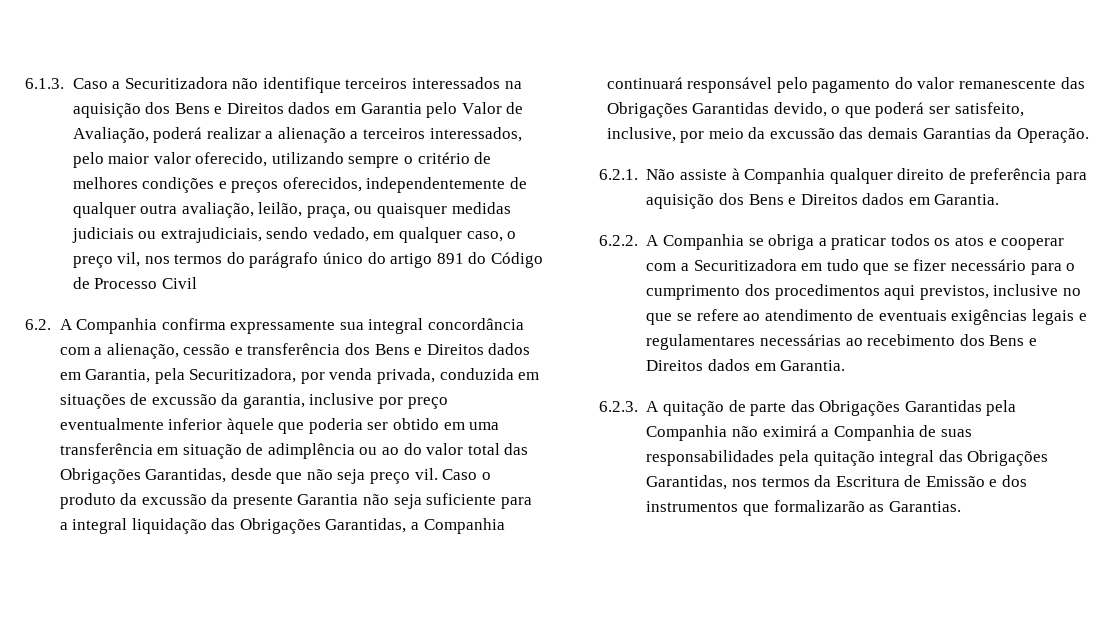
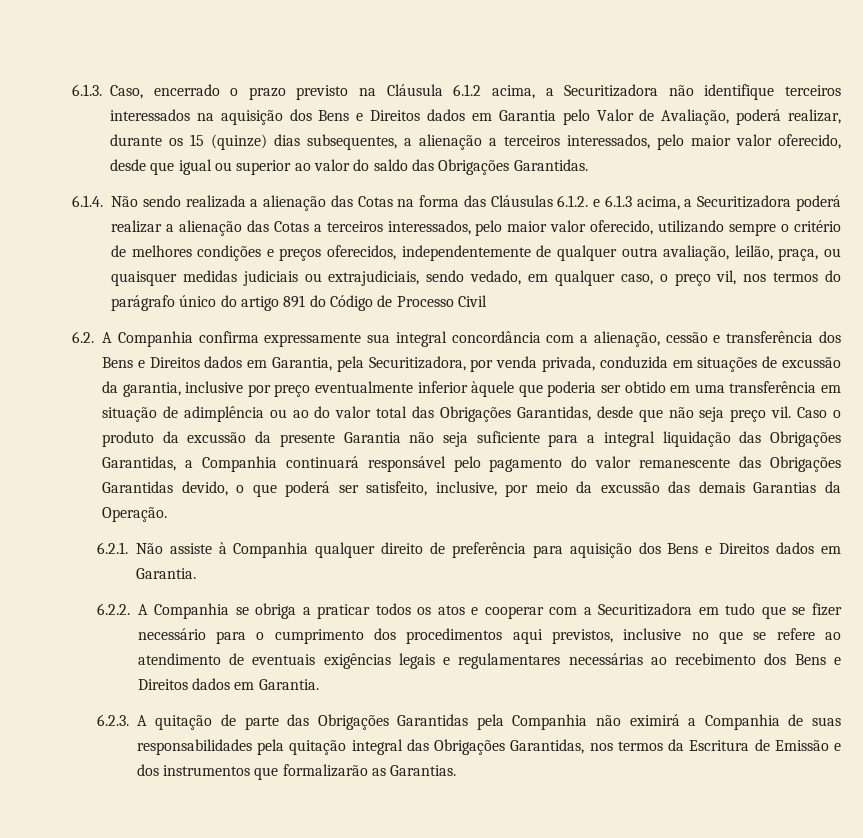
[72,78,108,89] Caso -> [110,84,535,100] Caso, encerrado o prazo previsto na Cláusula 6.1.2 acima,
(203, 135) none -> [788,109,842,124] [110,134,841,150] [110,159,588,175] [72,195,841,211] realizar, durante os 15 (quinze) dias subsequentes, a alienação a terceiros interessados, pelo maior valor oferecido, desde que igual ou superior ao valor do saldo das Obrigações Garantidas. // 6.1.4. Não sendo realizada a alienação das Cotas na forma das Cláusulas 6.1.2. e 6.1.3 acima, a Securitizadora poderá
(346, 135) none -> [246,220,309,232] das Cotas

